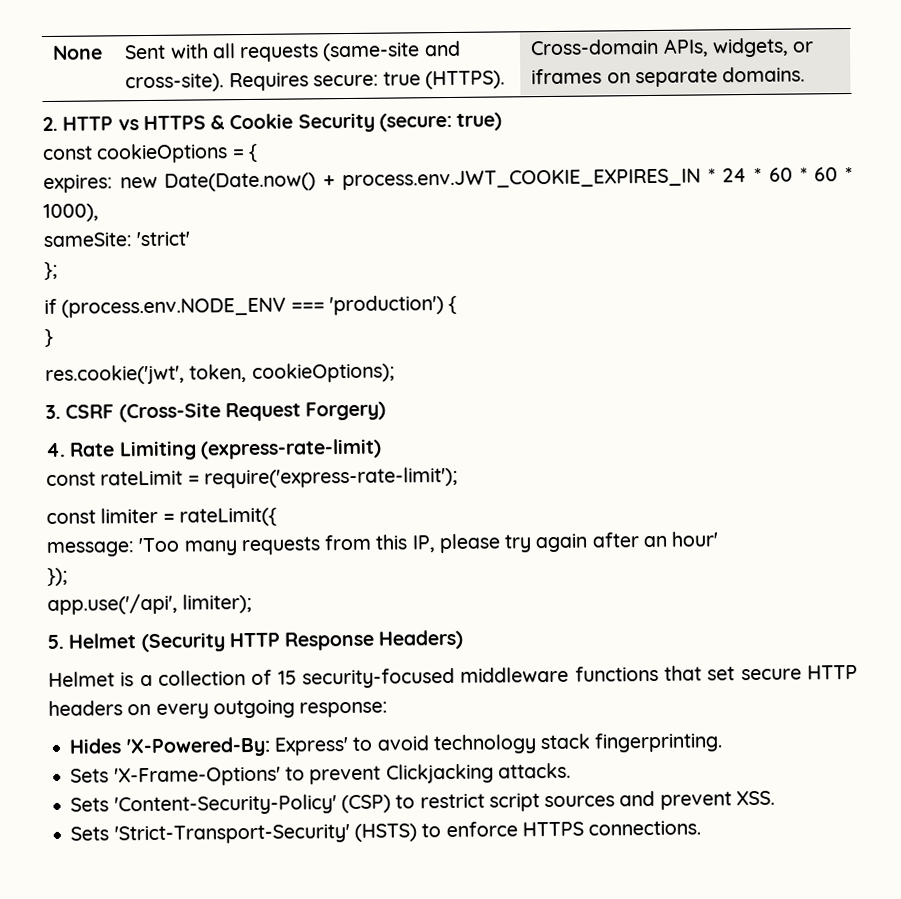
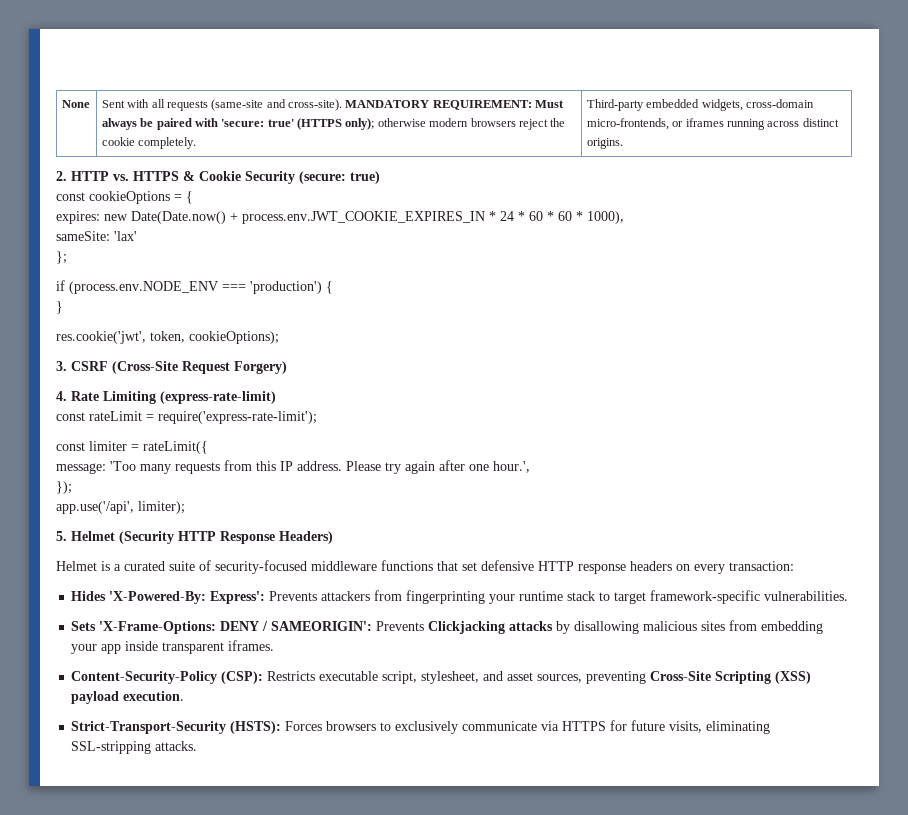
[228,70,506,92] [530,37,815,58] [531,66,806,88] Requires secure: true (HTTPS). | Cross-domain APIs, widgets, or iframes on separate domains. -> [345,100,565,110] [101,118,566,130] [101,137,197,149] [586,99,814,111] [586,118,839,130] [586,138,623,149] MANDATORY REQUIREMENT: Must always be paired with 'secure: true' (HTTPS only); otherwise modern browsers reject the cookie completely. | Third-party embedded widgets, cross-domain micro-frontends, or iframes running across distinct origins.
[117,119,139,131] vs -> [113,174,129,181] vs.
[136,231,191,247] 'strict' -> [114,231,137,241] 'lax'
[411,533,501,554] IP, please -> [280,461,381,471] IP address. Please
[642,531,719,548] an hour' -> [469,461,530,473] one hour.',
[158,669,297,686] collection of 15 -> [124,560,211,571] curated suite of
[740,664,859,681] secure HTTP -> [481,560,626,574] defensive HTTP response
[212,699,389,719] outgoing response: -> [729,561,794,571] transaction:
[273,732,724,756] [70,762,571,787] [70,790,775,816] [70,820,702,845] Express' to avoid technology stack fingerprinting. // Sets 'X-Frame-Options' to prevent Clickjacking attacks. // Sets 'Content-Security-Policy' (CSP) to restrict script sources and prevent XSS. // Sets 'Strict-Transport-Security' (HSTS) to enforce HTTPS connections. -> [210,590,849,604] [71,620,824,634] [71,640,275,654] [71,671,812,684] [71,691,185,704] [71,720,771,734] [71,741,198,754] Express': Prevents attackers from fingerprinting your runtime stack to target framework-specific vulnerabilities. // Sets 'X-Frame-Options: DENY / SAMEORIGIN': Prevents Clickjacking attacks by disallowing malicious sites from embedding your app inside transparent iframes. // Content-Security-Policy (CSP): Restricts executable script, stylesheet, and asset sources, preventing Cross-Site Scripting (XSS) payload execution. // Strict-Transport-Security (HSTS): Forces browsers to exclusively communicate via HTTPS for future visits, eliminating SSL-stripping attacks.

